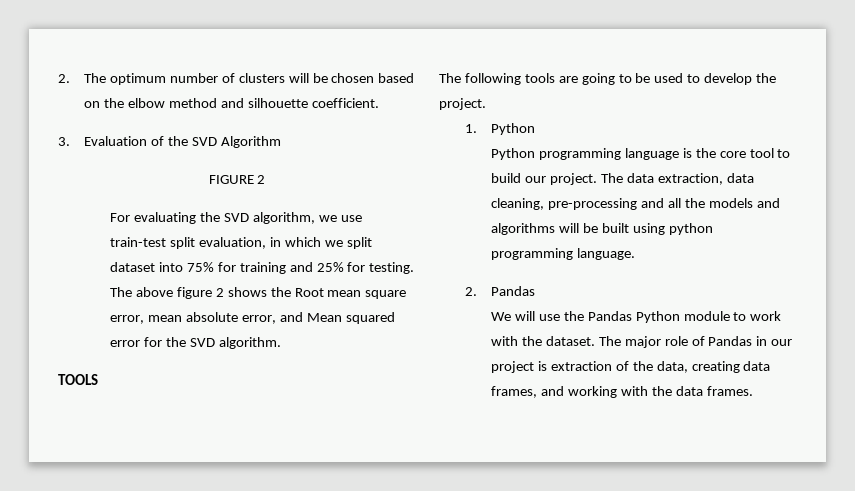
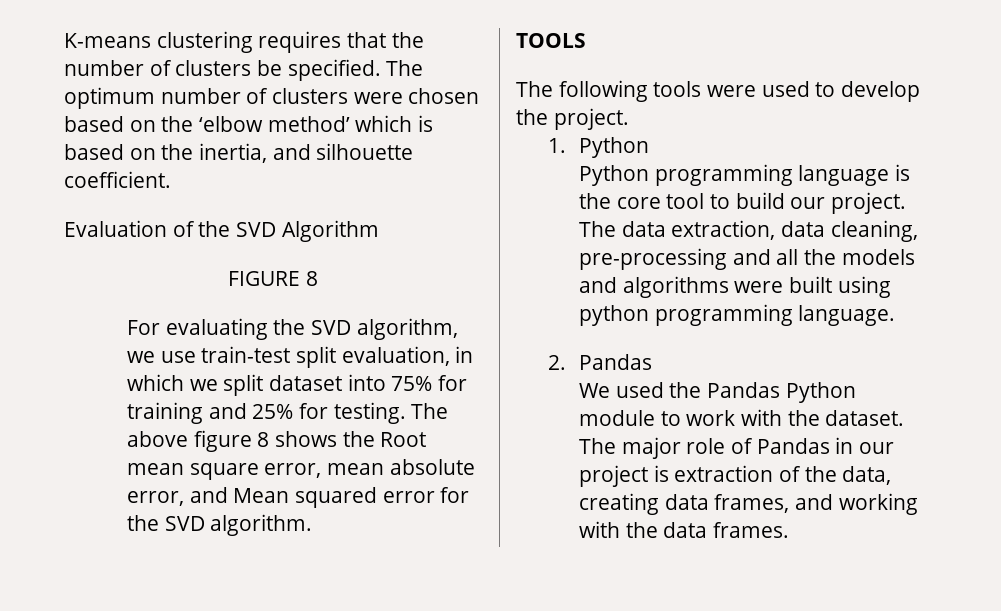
[58,74,70,83] 2. -> [64,31,424,53] [64,59,381,81] K-means clustering requires that the number of clusters be specified.
[288,73,328,83] will be -> [353,92,403,104] were
[127,98,217,108] elbow method -> [199,115,434,132] [64,143,268,163] ‘elbow method’ which is based on the inertia,
[58,137,70,146] 3. -> (171, 179) none
[257,175,266,184] 2 -> [305,271,318,286] 8
[215,288,224,297] 2 -> [257,432,270,447] 8
[558,73,651,85] are going to be -> [707,85,757,97] were
[558,223,598,233] will be -> [734,281,784,293] were
[514,311,560,321] will use -> [615,382,664,398] used

